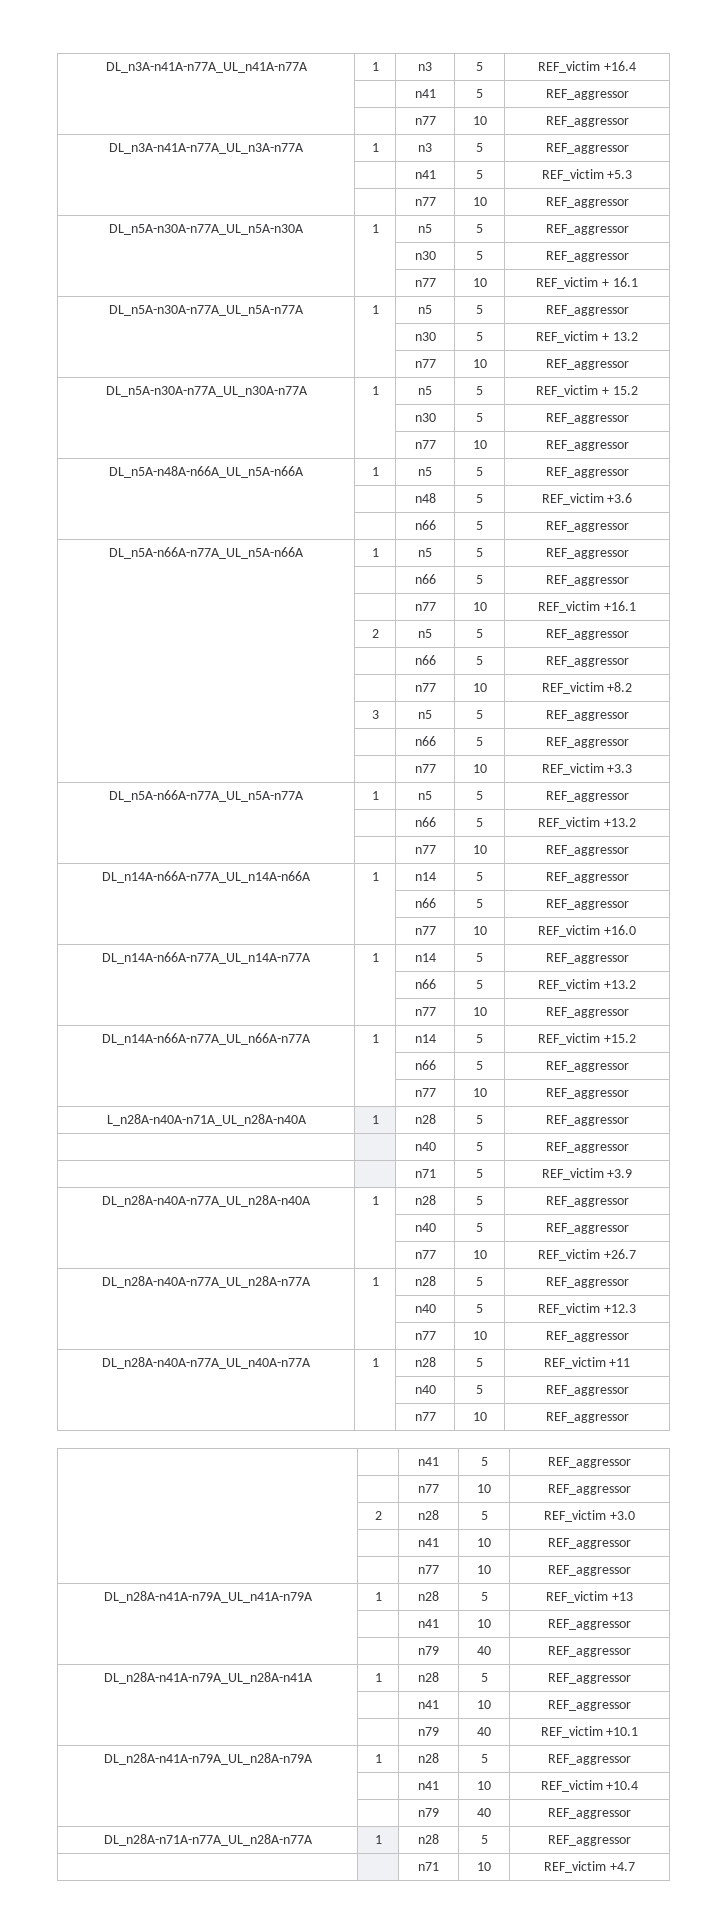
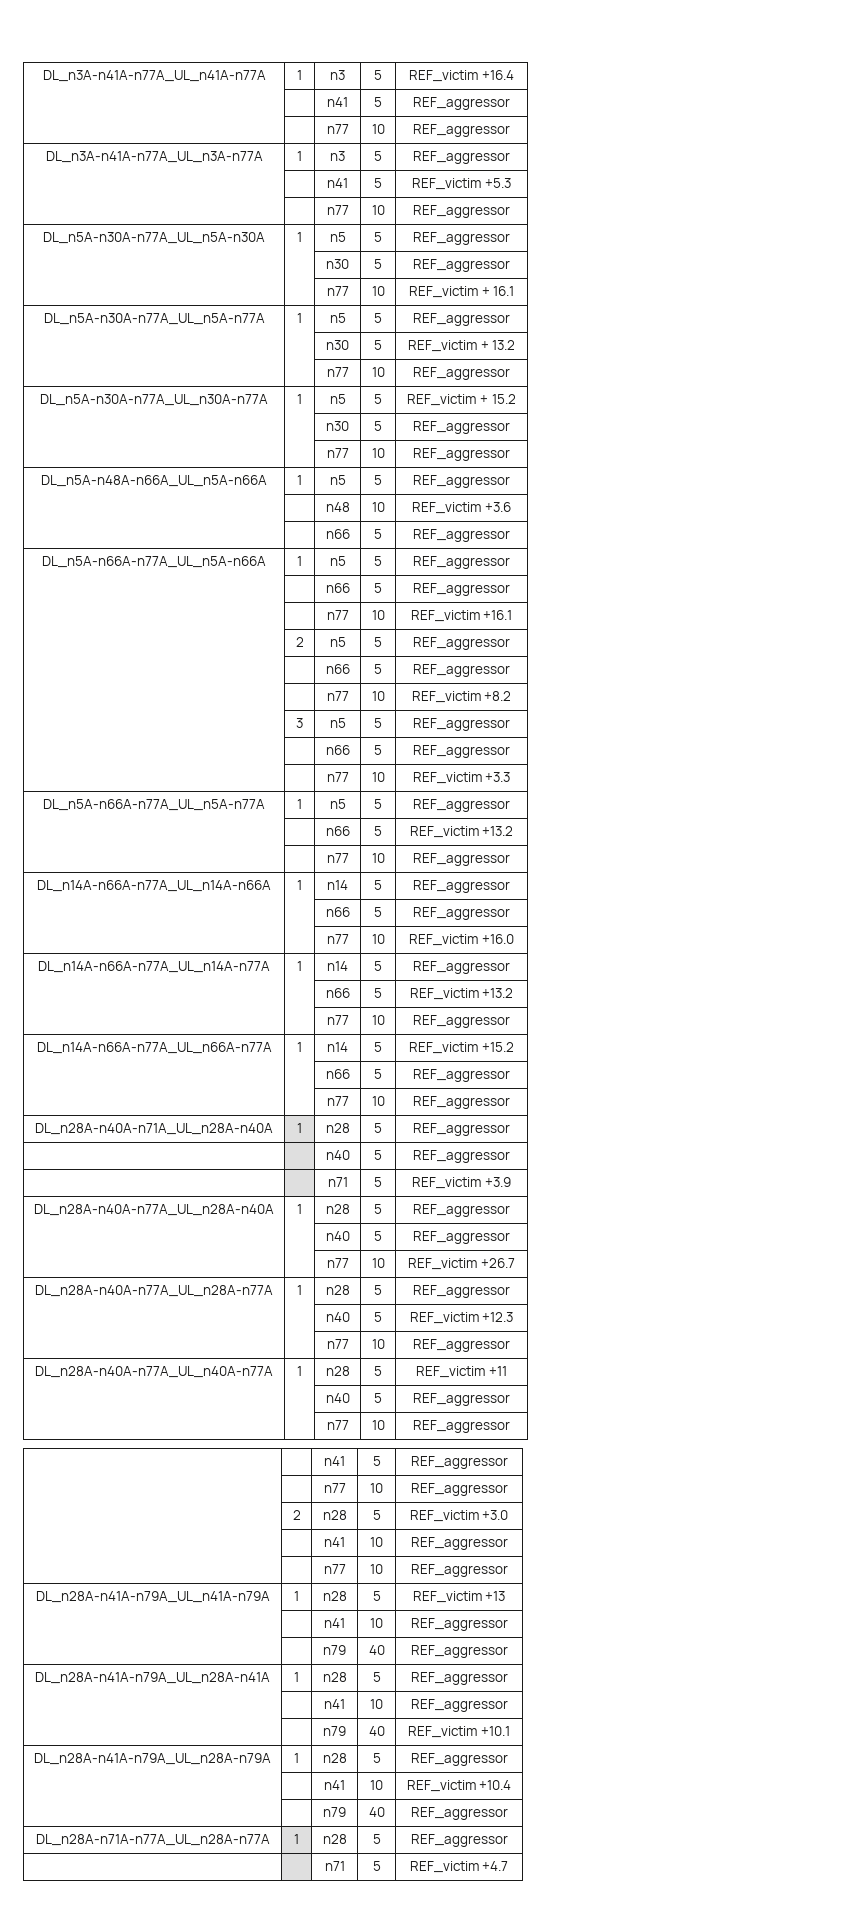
[476,494,483,503] 5 -> [371,502,385,512] 10
[106,1114,307,1126] L_n28A-n40A-n71A_UL_n28A-n40A -> [35,1123,273,1135] DL_n28A-n40A-n71A_UL_n28A-n40A
[477,1862,491,1871] 10 -> [372,1861,381,1871] 5

